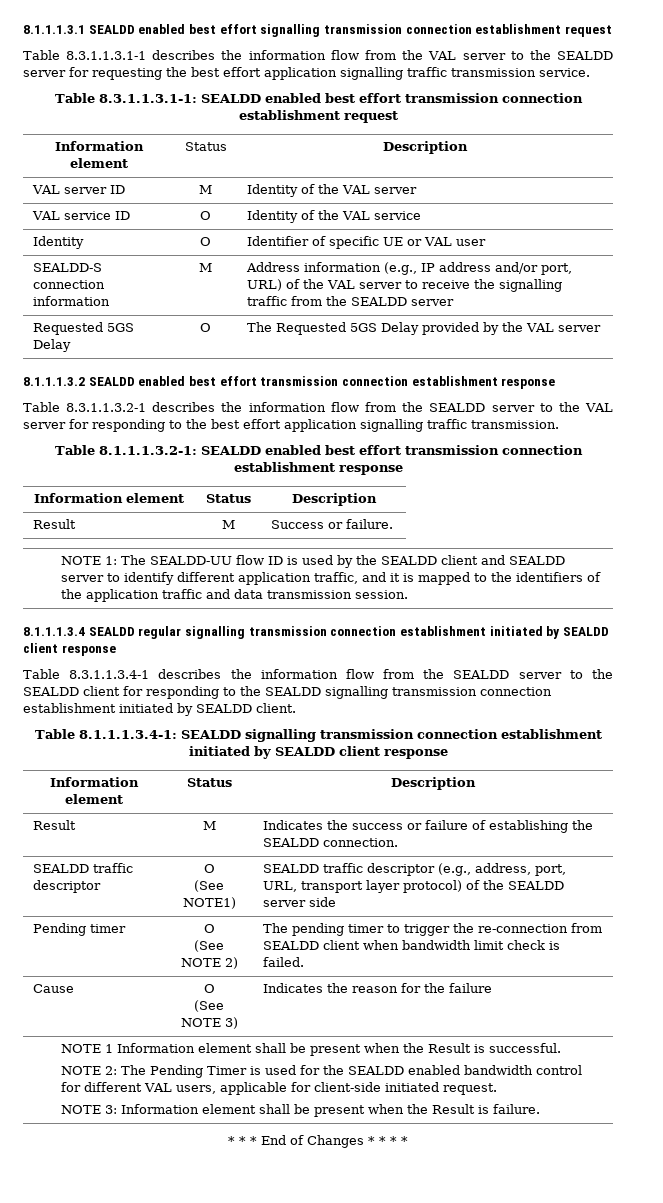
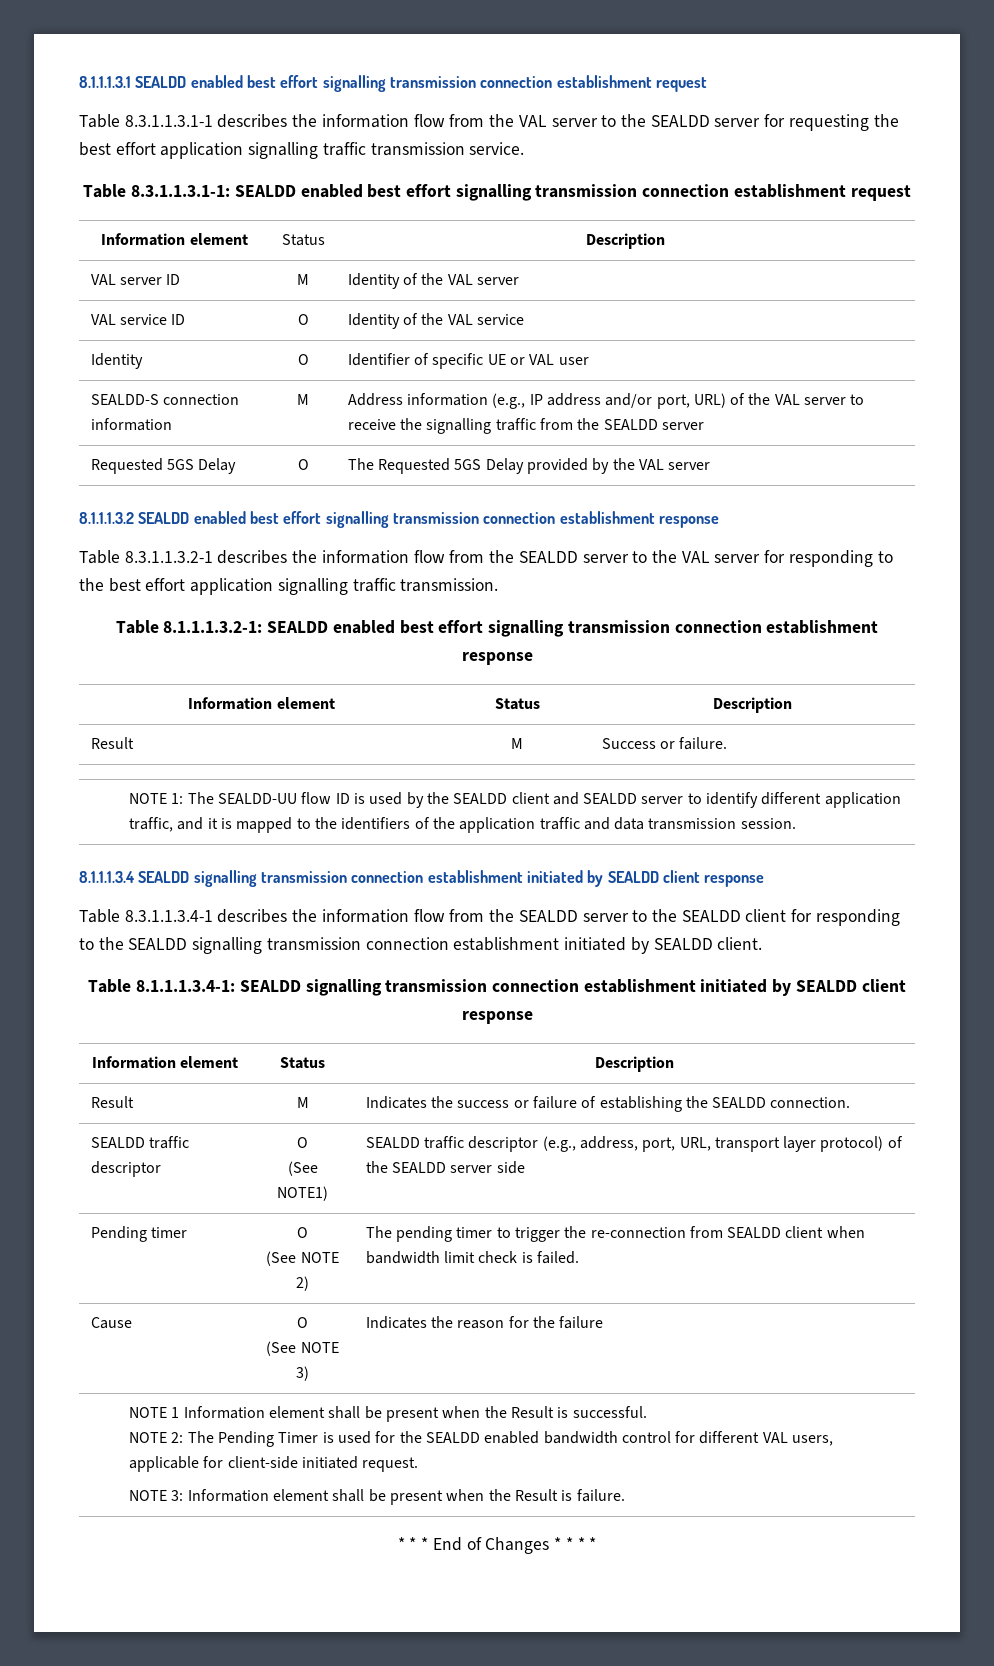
(401, 98) none -> [455,184,532,201] signalling
(257, 381) none -> [325,511,389,528] signalling
(401, 450) none -> [488,620,565,637] signalling
[138,626,182,639] regular -> (190, 877) none

